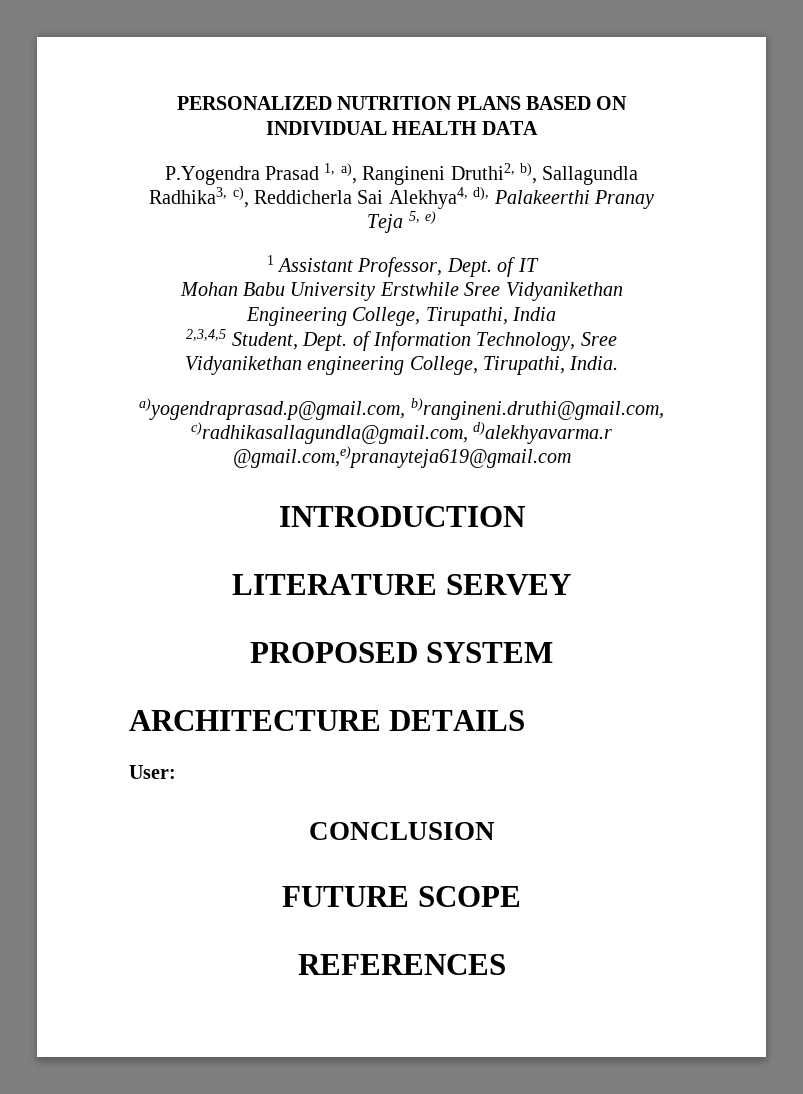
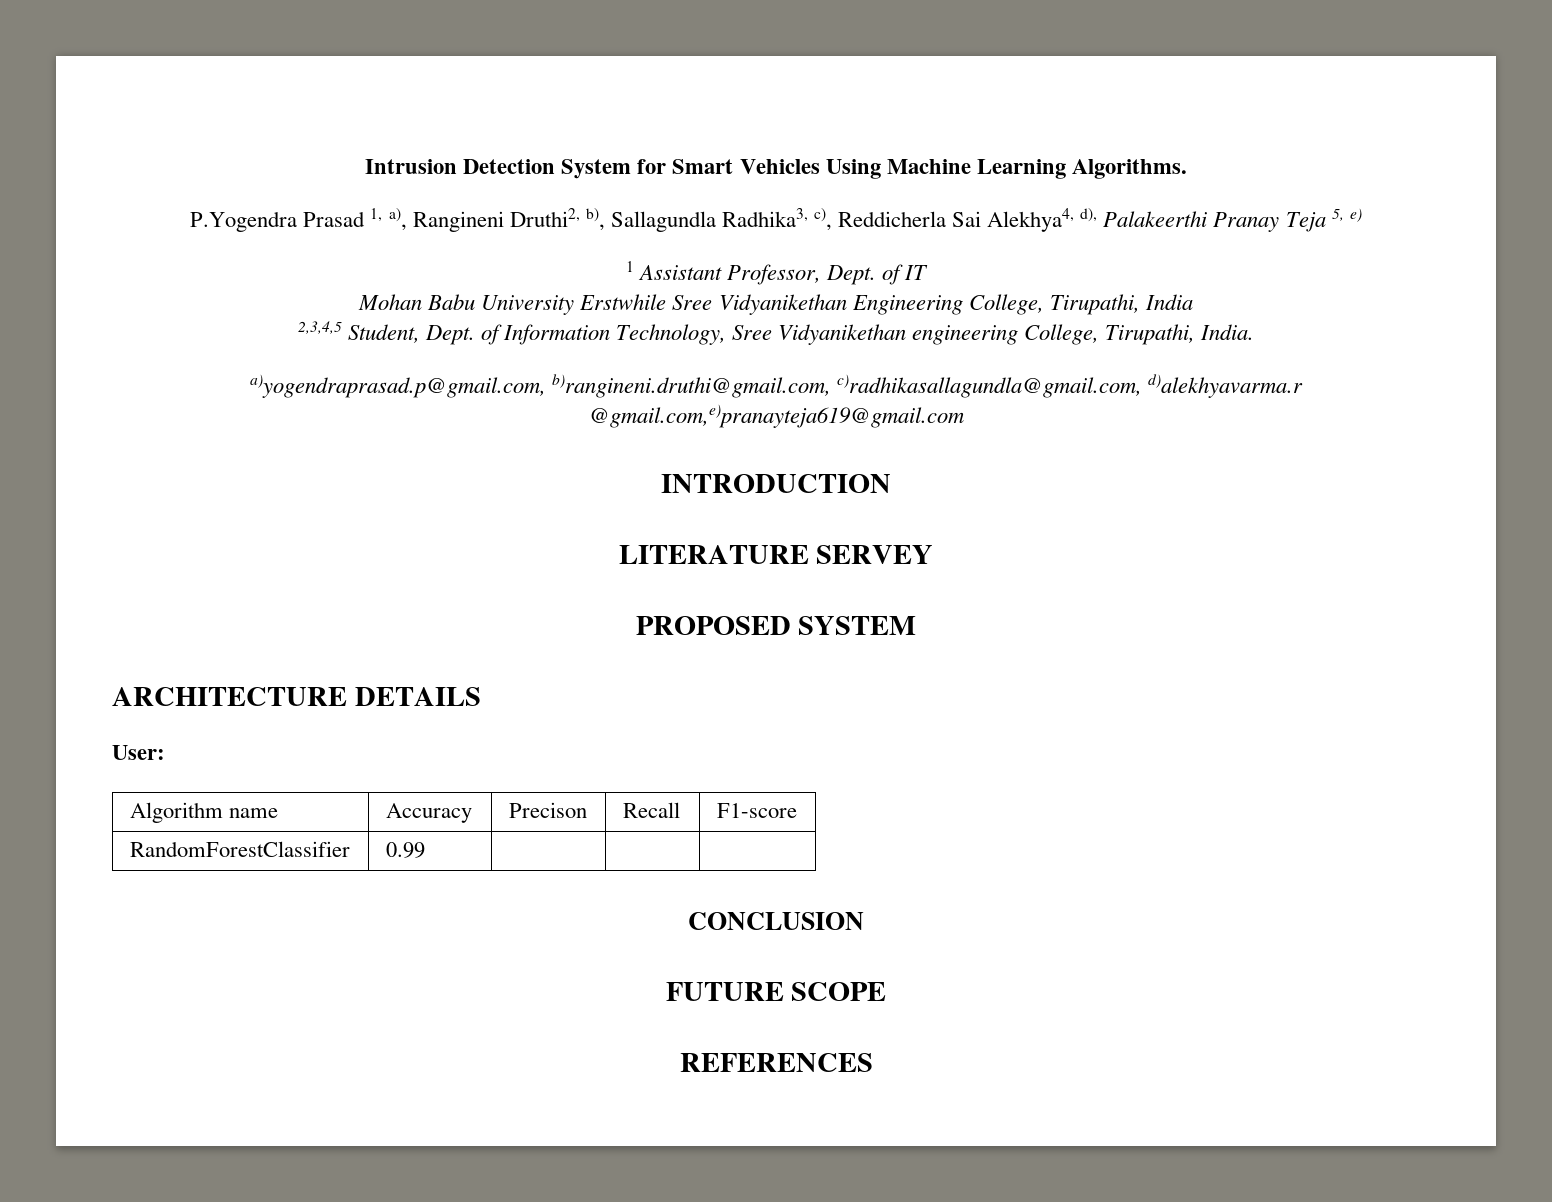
[176,96,628,110] [265,121,539,135] PERSONALIZED NUTRITION PLANS BASED ON INDIVIDUAL HEALTH DATA -> [365,159,1187,179] Intrusion Detection System for Smart Vehicles Using Machine Learning Algorithms.
(176, 772) none -> [129,802,278,823] [385,803,472,823] [508,802,587,818] [622,802,680,818] [716,803,797,818] [129,841,350,857] [385,842,425,858] // Algorithm name | Accuracy | Precison | Recall | F1-score // RandomForestClassifier | 0.99 | | |

